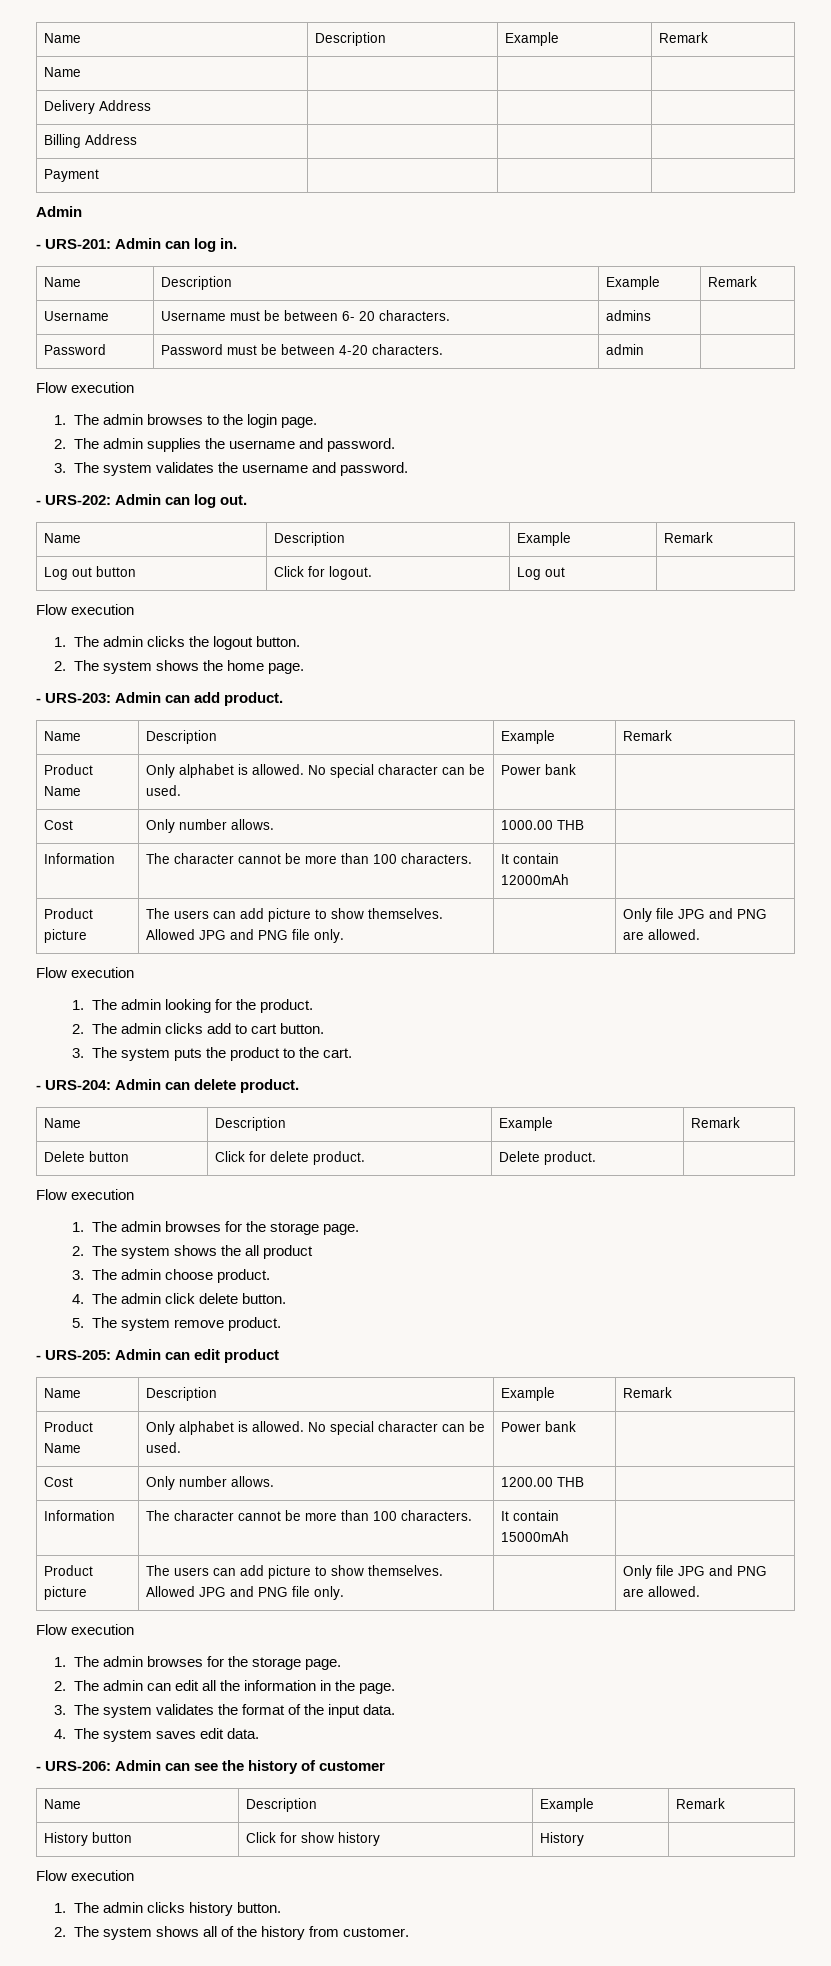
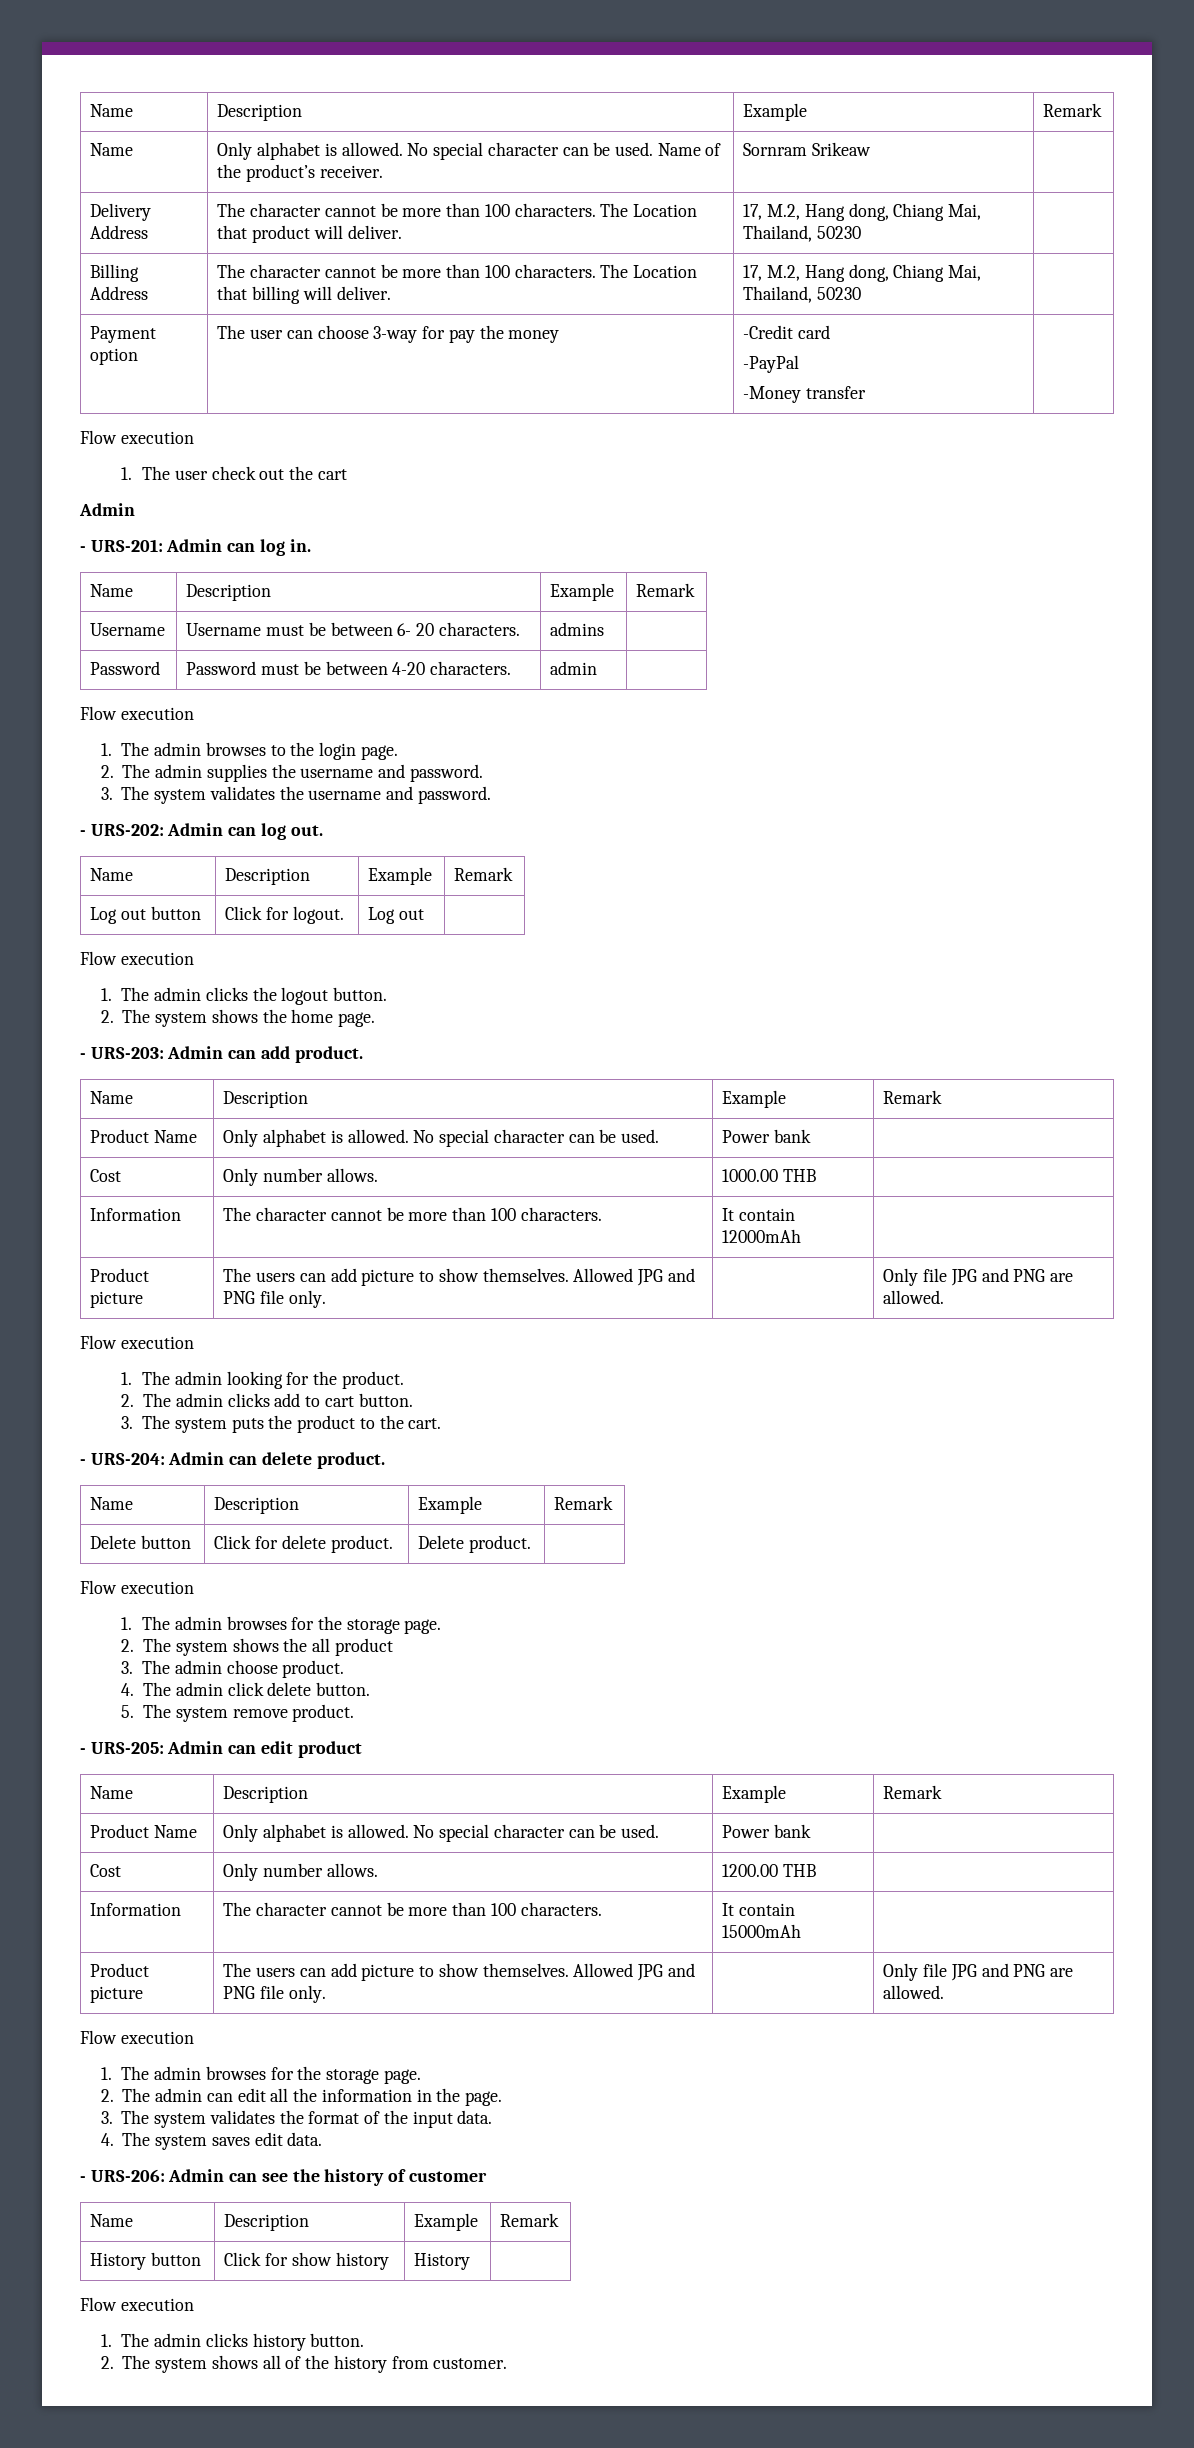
[43,100,151,114] [43,134,137,148] [43,169,99,182] | | // Delivery Address | | | // Billing Address | | | // Payment | | | -> [217,142,722,160] [217,164,383,182] [743,142,872,156] [90,203,152,221] [90,225,149,239] [217,203,698,217] [217,225,402,243] [743,203,982,221] [743,225,862,242] [90,264,140,282] [90,286,149,300] [217,264,698,278] [217,286,391,304] [743,264,982,282] [743,286,862,303] [90,326,157,343] [90,348,139,365] [217,325,560,343] [743,325,831,339] [743,355,800,373] [743,386,867,403] [80,430,194,444] [121,466,347,480] Only alphabet is allowed. No special character can be used. Name of the product’s receiver. | Sornram Srikeaw | // Delivery Address | The character cannot be more than 100 characters. The Location that product will deliver. | 17, M.2, Hang dong, Chiang Mai, Thailand, 50230 | // Billing Address | The character cannot be more than 100 characters. The Location that billing will deliver. | 17, M.2, Hang dong, Chiang Mai, Thailand, 50230 | // Payment option | The user can choose 3-way for pay the money | -Credit card // -PayPal // -Money transfer | // Flow execution // 1. The user check out the cart

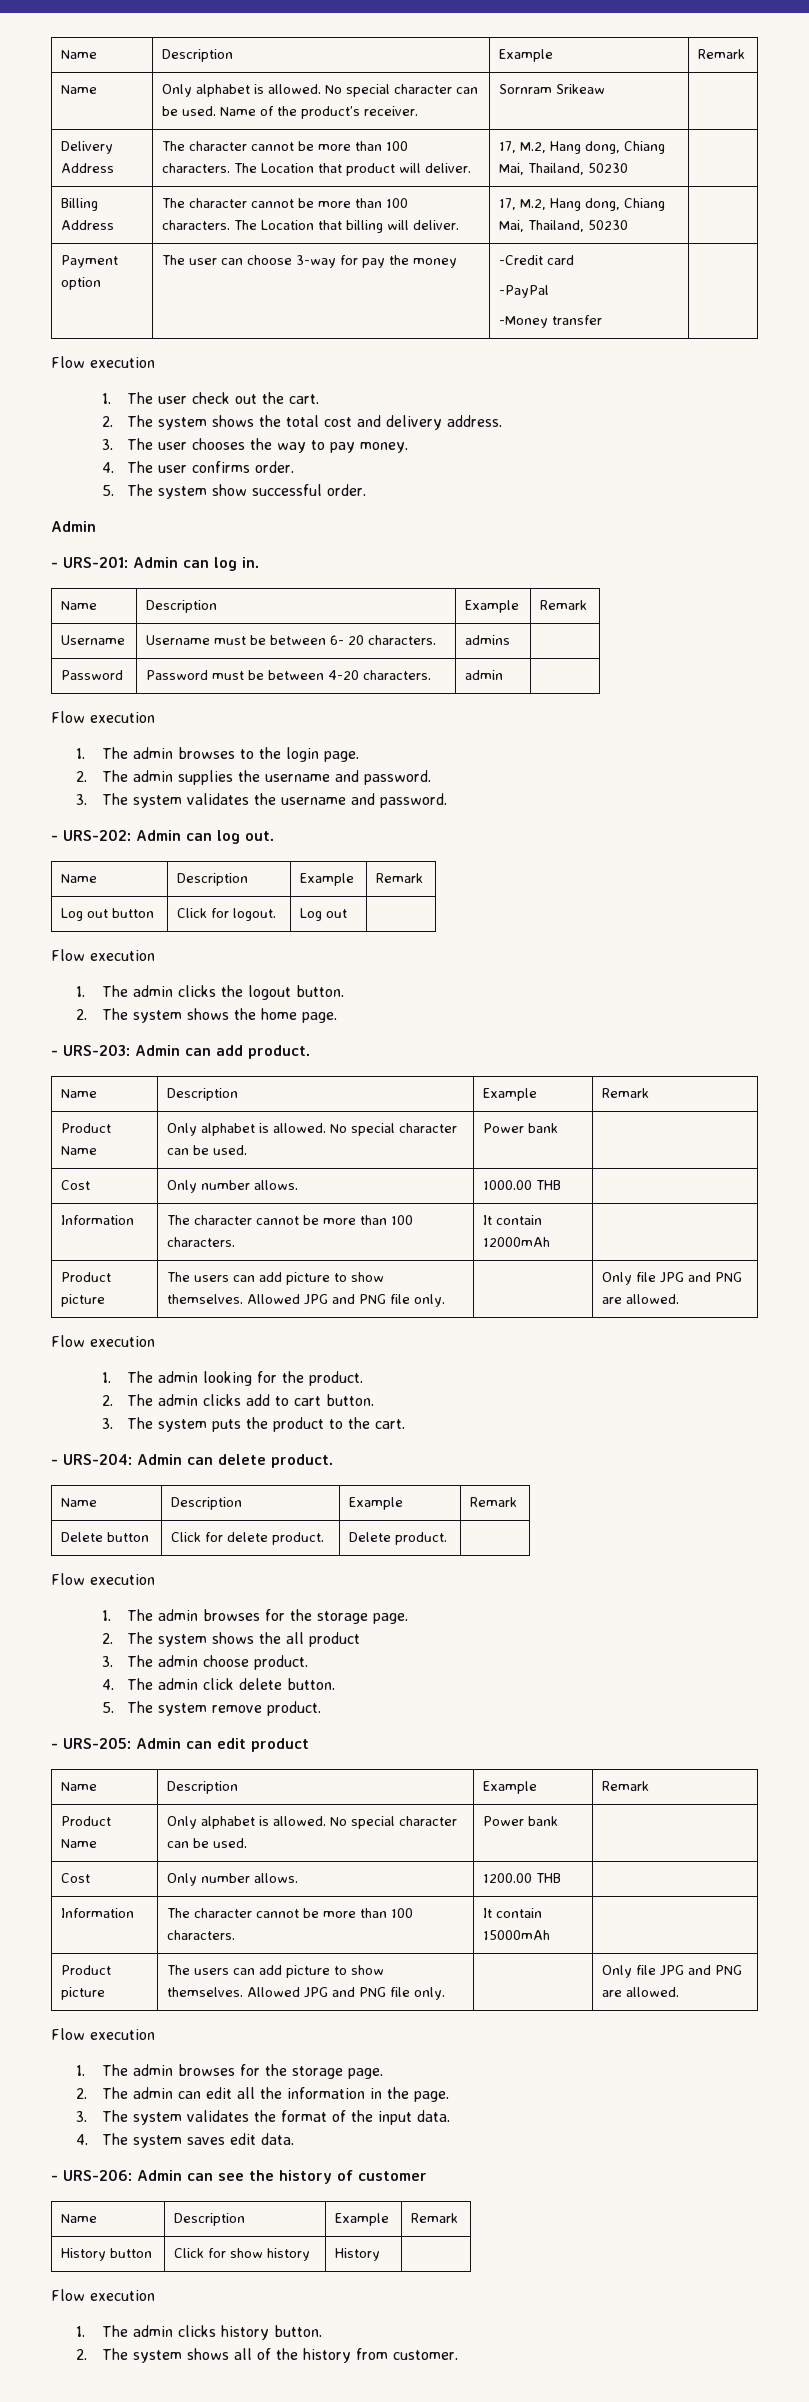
[317,469,347,480] cart -> [289,394,320,404] [101,415,503,430] [101,438,409,453] [101,461,295,473] [101,484,367,499] cart. // 2. The system shows the total cost and delivery address. // 3. The user chooses the way to pay money. // 4. The user confirms order. // 5. The system show successful order.

